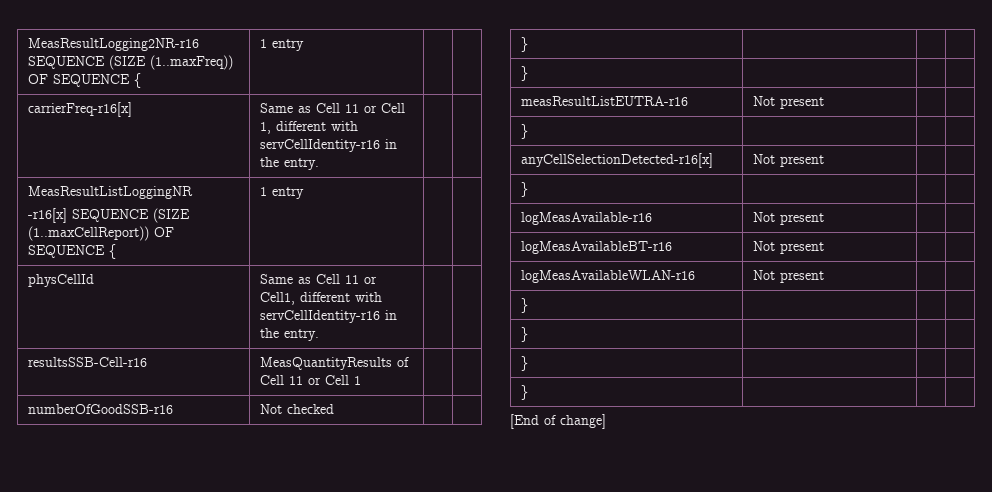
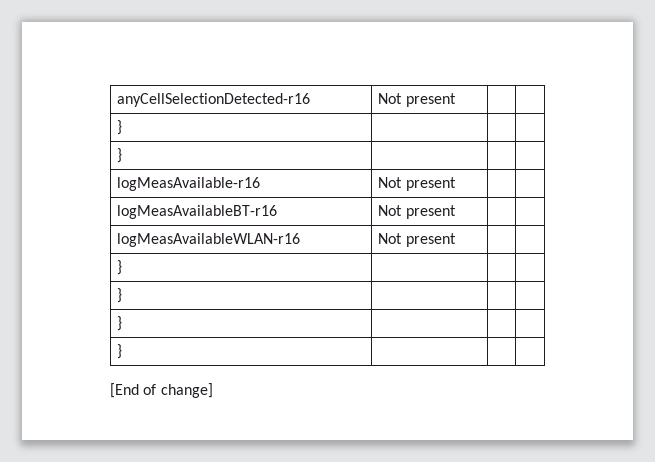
[27,38,199,51] [27,55,233,70] [27,73,141,88] [259,39,304,51] [27,102,132,117] [259,103,405,113] [259,121,358,134] [259,139,397,152] [259,157,319,170] [27,186,193,199] [27,208,190,223] [27,226,174,241] [27,244,116,259] [259,187,304,199] [27,274,94,287] [259,274,377,284] [259,292,382,305] [259,310,397,323] [259,328,319,341] [27,357,147,367] [259,357,409,370] [259,375,361,385] [27,404,173,414] [259,404,334,414] [520,37,528,52] [520,66,528,81] [520,96,688,106] [752,96,824,109] [520,124,528,139] [520,153,713,168] [752,154,824,167] MeasResultLogging2NR-r16 SEQUENCE (SIZE (1..maxFreq)) OF SEQUENCE { | 1 entry | | // carrierFreq-r16[x] | Same as Cell 11 or Cell 1, different with servCellIdentity-r16 in the entry. | | // MeasResultListLoggingNR // -r16[x] SEQUENCE (SIZE (1..maxCellReport)) OF SEQUENCE { | 1 entry | | // physCellId | Same as Cell 11 or Cell1, different with servCellIdentity-r16 in the entry. | | // resultsSSB-Cell-r16 | MeasQuantityResults of Cell 11 or Cell 1 | | // numberOfGoodSSB-r16 | Not checked | | // } | | | // } | | | // measResultListEUTRA-r16 | Not present | | // } | | | // anyCellSelectionDetected-r16[x] | Not present | | -> [117,93,311,107] [378,93,456,107] [117,120,123,135] anyCellSelectionDetected-r16 | Not present | | // } | | |

